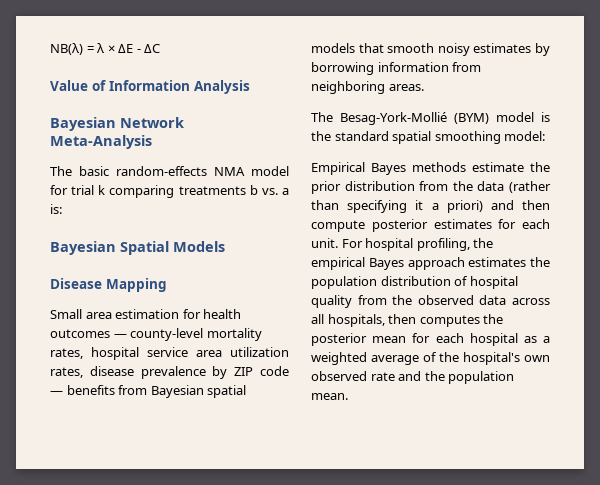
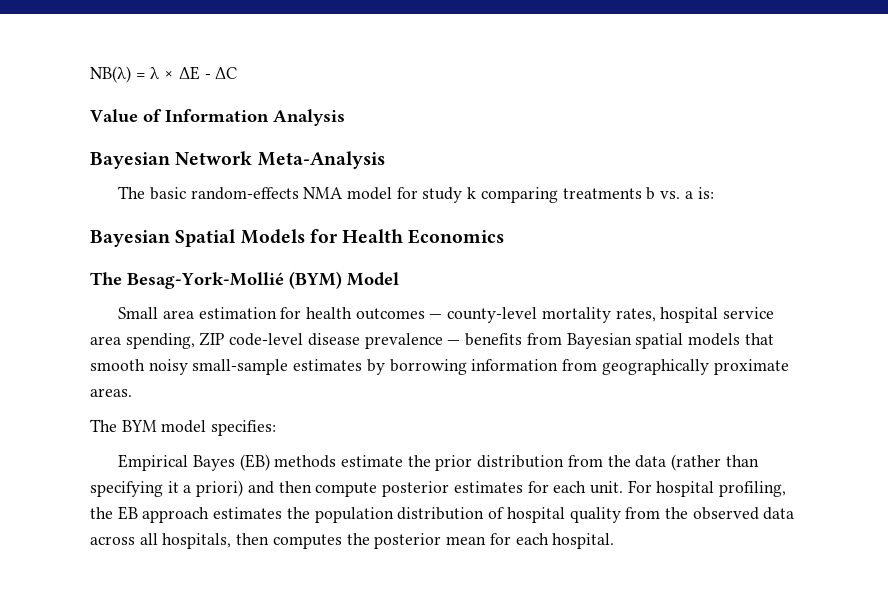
[71,185,95,195] trial -> [422,187,463,203] study
[50,278,167,292] // Disease Mapping -> [309,229,505,244] [90,271,399,289] for Health Economics // The Besag-York-Mollié (BYM) Model
[230,347,289,357] [50,366,289,379] utilization rates, disease prevalence by ZIP code -> [125,332,443,349] spending, ZIP code-level disease prevalence
(470, 49) none -> [192,359,289,375] small-sample
[311,81,385,94] neighboring -> [601,359,789,375] geographically proximate
[340,112,550,125] [311,131,546,144] Besag-York-Mollié (BYM) model is the standard spatial smoothing model: -> [121,420,277,436] BYM model specifies:
(406, 169) none -> [239,454,270,471] (EB)
[311,257,404,270] empirical Bayes -> [117,506,138,520] EB
[469,333,550,346] [311,352,550,365] [311,371,515,384] [311,393,348,400] hospital as a weighted average of the hospital's own observed rate and the population mean. -> [552,533,615,549] hospital.

